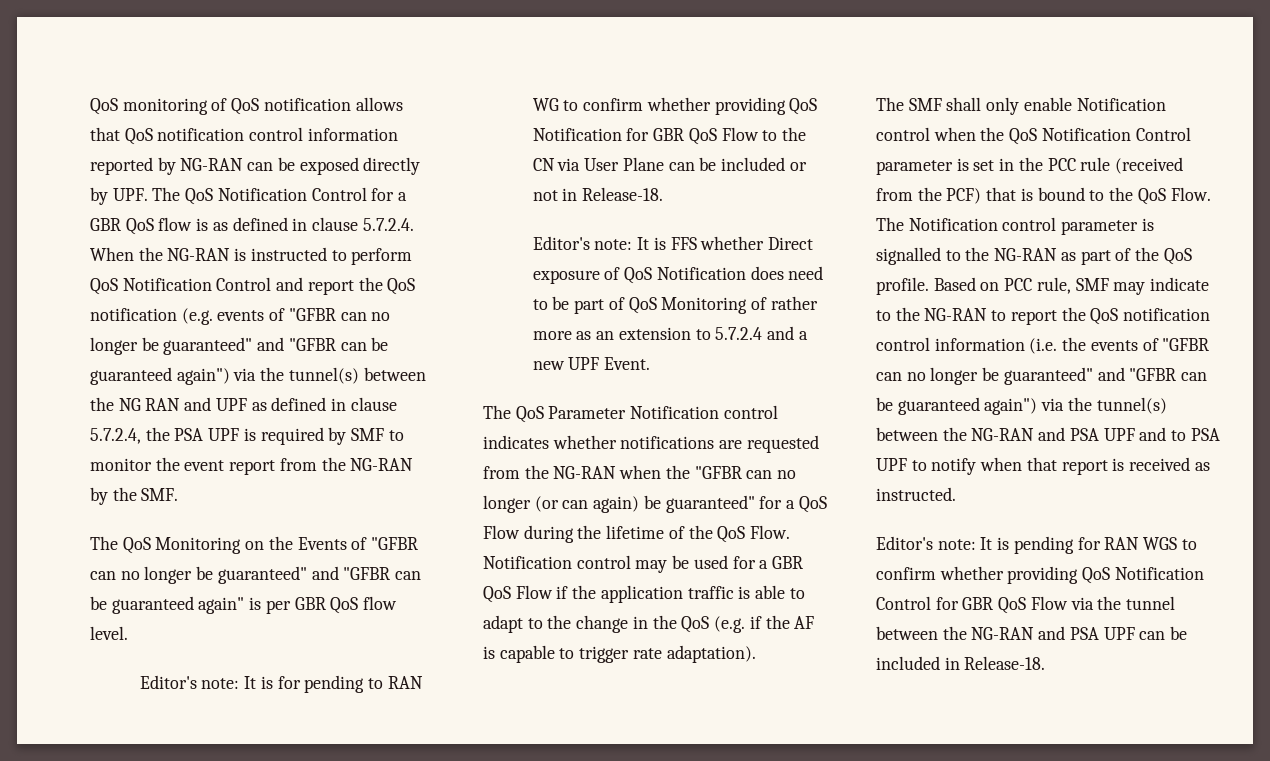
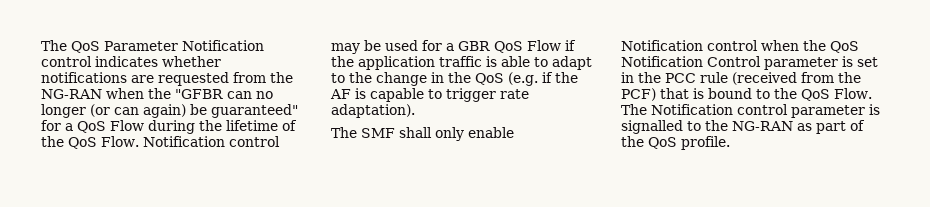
[90,97,403,115] [90,127,398,145] [90,157,421,175] [90,187,408,205] [90,217,414,235] [90,247,413,265] [90,277,416,295] [90,308,391,325] [90,337,389,355] [90,367,426,385] [90,397,397,411] [90,427,404,445] [90,457,414,475] [90,487,179,505] [90,536,419,554] [90,566,422,584] [90,596,398,614] [90,626,128,640] [139,675,423,693] [532,97,818,115] [532,127,806,145] [532,157,807,171] [532,187,664,201] [532,236,813,250] [532,266,824,284] [532,296,818,314] [532,326,808,340] [532,357,651,370] QoS monitoring of QoS notification allows that QoS notification control information reported by NG-RAN can be exposed directly by UPF. The QoS Notification Control for a GBR QoS flow is as defined in clause 5.7.2.4. When the NG-RAN is instructed to perform QoS Notification Control and report the QoS notification (e.g. events of "GFBR can no longer be guaranteed" and "GFBR can be guaranteed again") via the tunnel(s) between the NG RAN and UPF as defined in clause 5.7.2.4, the PSA UPF is required by SMF to monitor the event report from the NG-RAN by the SMF. // The QoS Monitoring on the Events of "GFBR can no longer be guaranteed" and "GFBR can be guaranteed again" is per GBR QoS flow level. // Editor's note: It is for pending to RAN WG to confirm whether providing QoS Notification for GBR QoS Flow to the CN via User Plane can be included or not in Release-18. // Editor's note: It is FFS whether Direct exposure of QoS Notification does need to be part of QoS Monitoring of rather more as an extension to 5.7.2.4 and a new UPF Event. // -> (41, 45) none
[933,277,1210,295] [876,307,1211,325] [876,337,1210,354] [876,367,1208,385] [876,397,1167,415] [876,427,1220,441] [876,457,1210,475] [876,487,956,501] [876,536,1197,554] [876,566,1204,584] [876,596,1176,614] [876,626,1188,640] [876,656,1046,670] Based on PCC rule, SMF may indicate to the NG-RAN to report the QoS notification control information (i.e. the events of "GFBR can no longer be guaranteed" and "GFBR can be guaranteed again") via the tunnel(s) between the NG-RAN and PSA UPF and to PSA UPF to notify when that report is received as instructed. // Editor's note: It is pending for RAN WGS to confirm whether providing QoS Notification Control for GBR QoS Flow via the tunnel between the NG-RAN and PSA UPF can be included in Release-18. -> (730, 143) none

